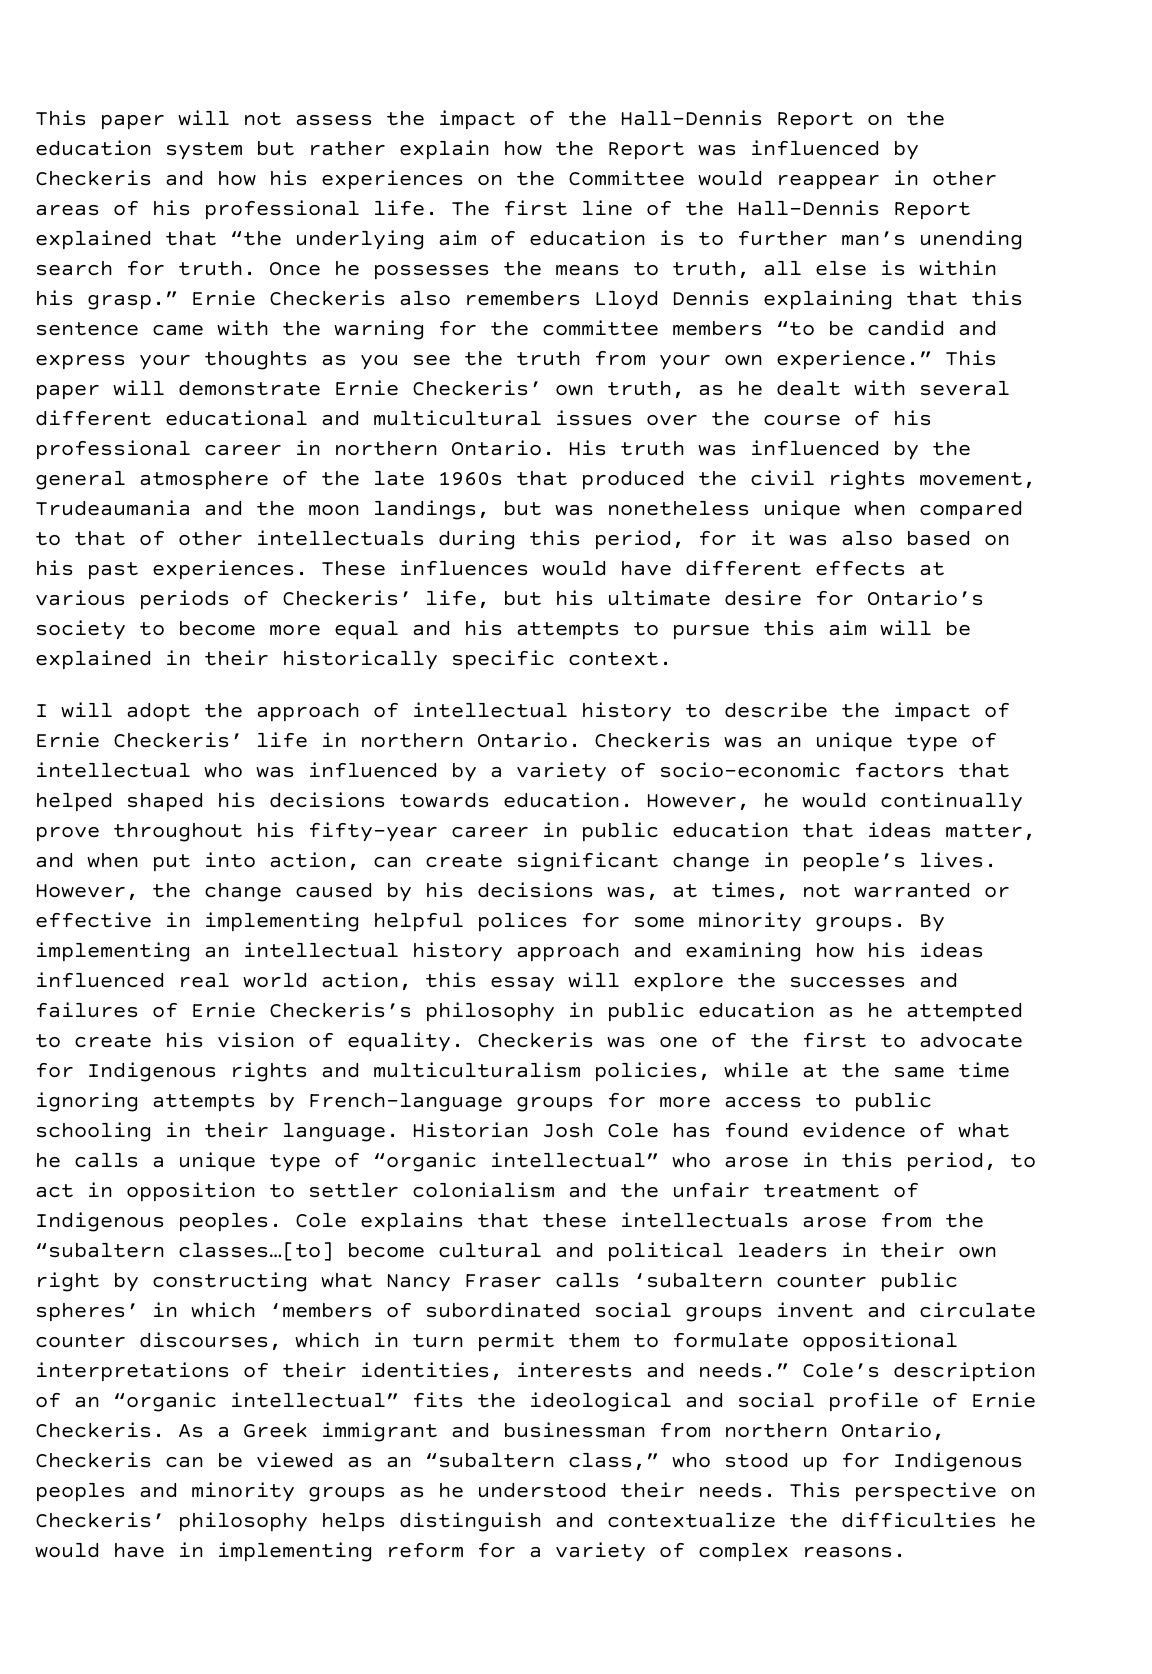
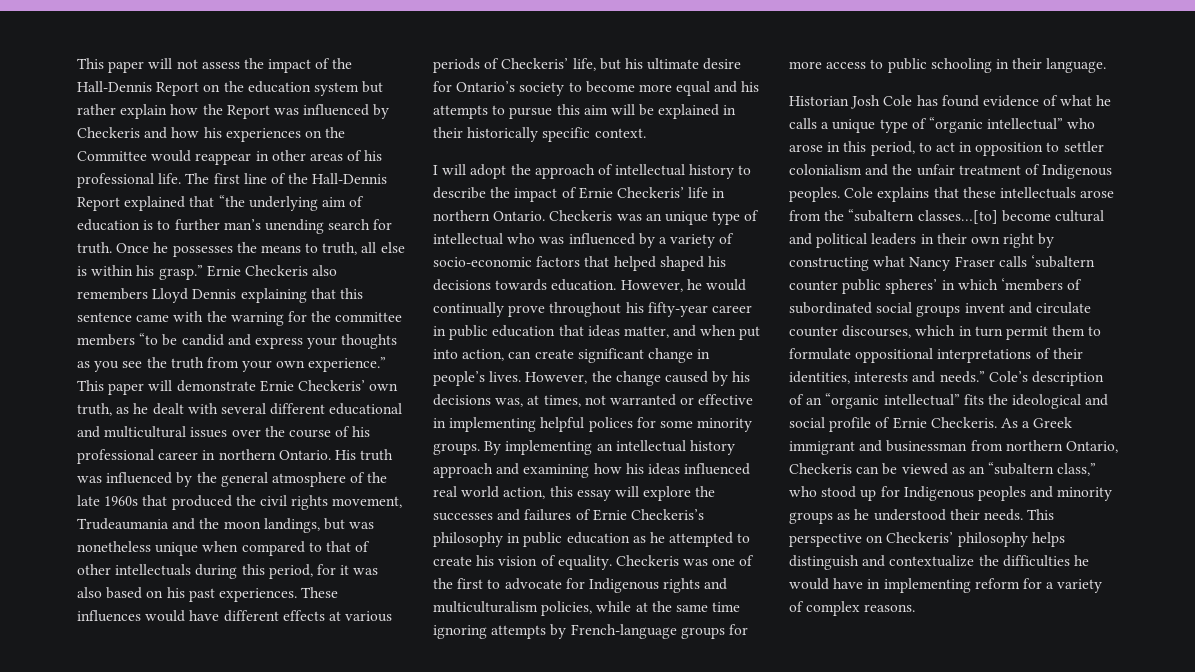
(399, 1132) none -> (1107, 65) //

